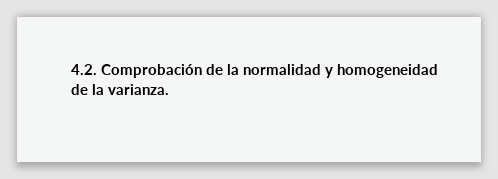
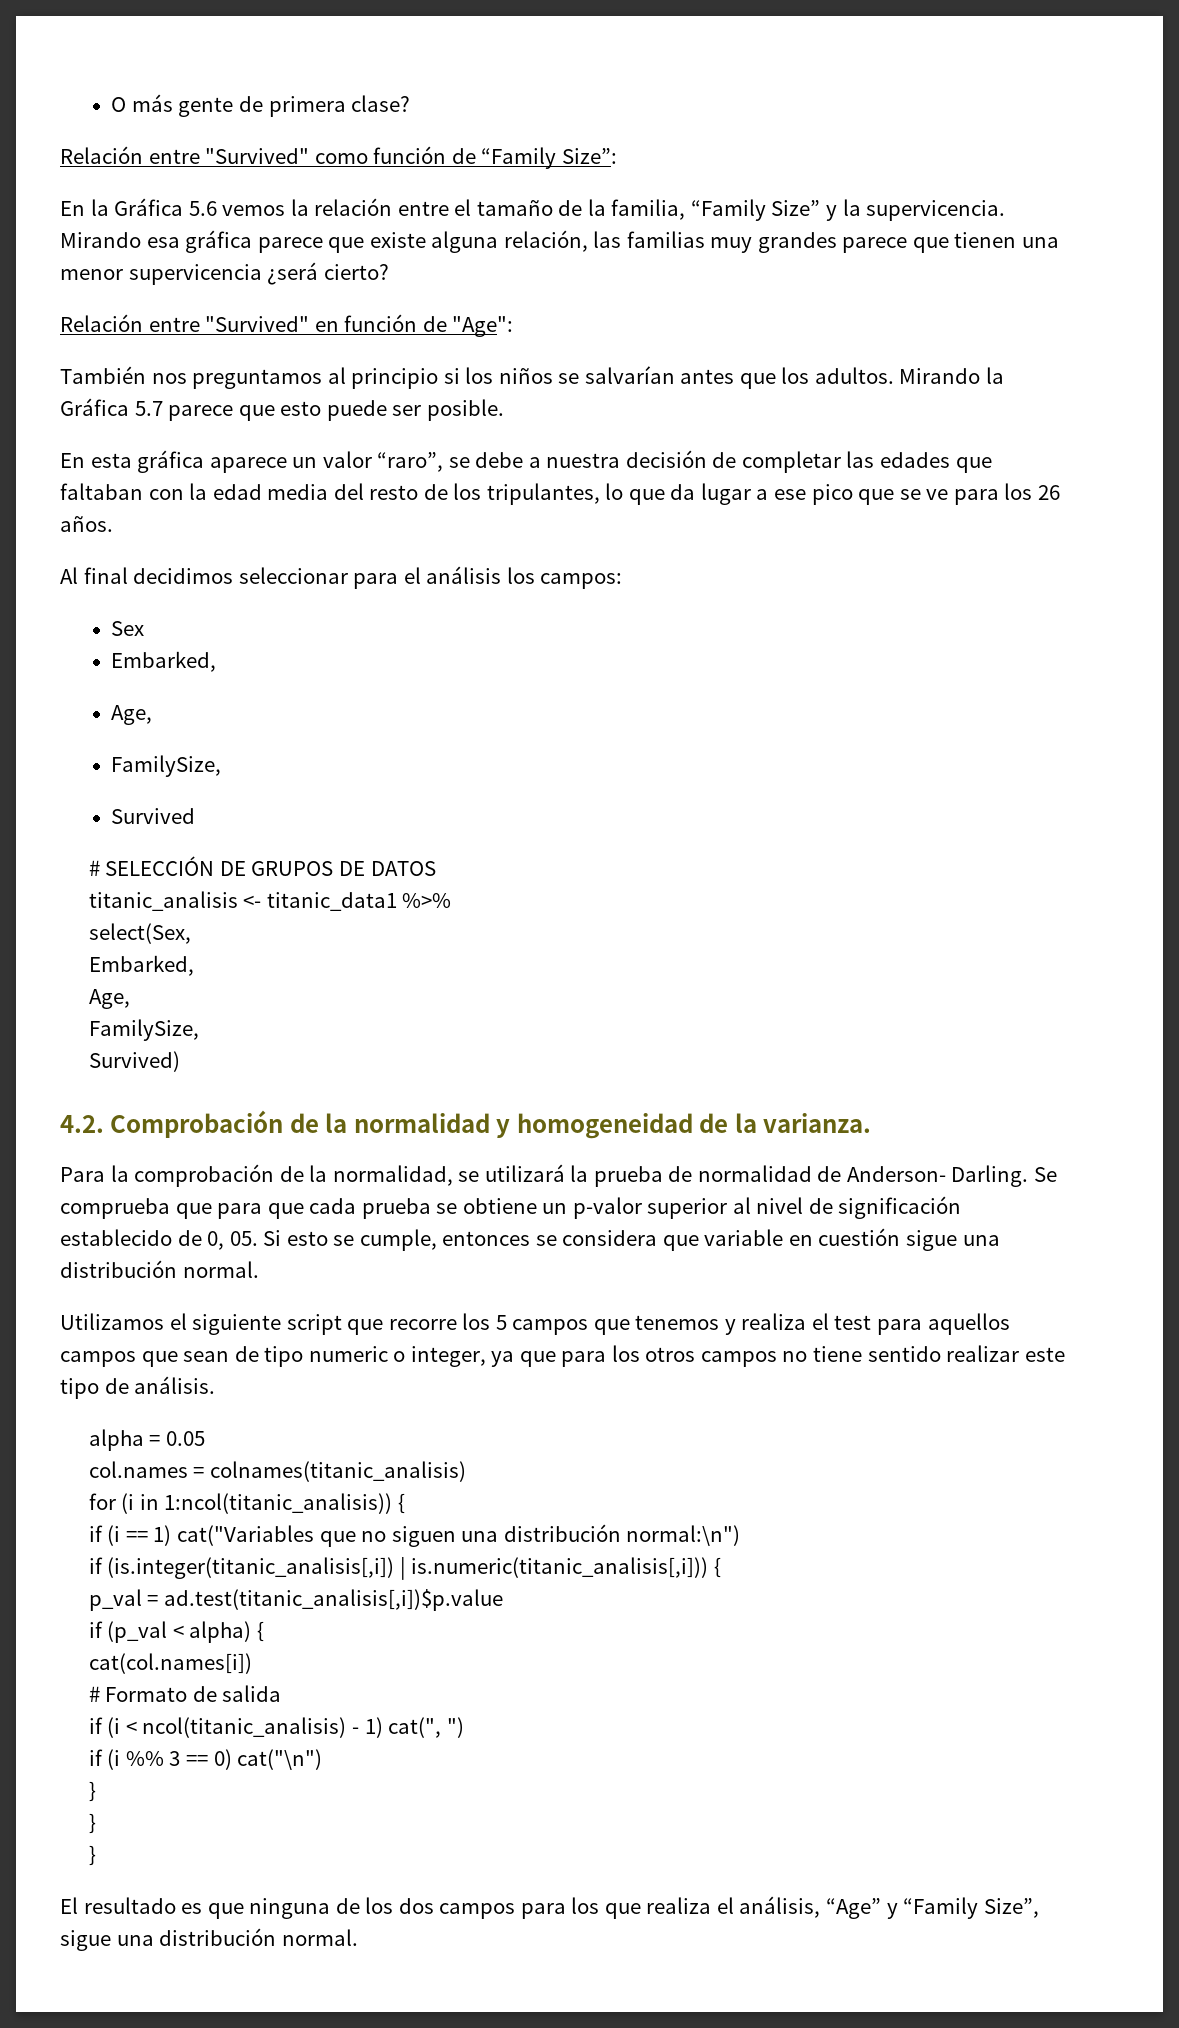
(71, 69) none -> [111,94,411,117] [60,146,617,169] [60,198,1006,221] [60,230,1060,253] [60,262,389,285] [60,314,514,337] [60,366,1005,389] [60,398,504,421] [60,450,992,473] [60,483,1060,505] [60,516,113,532] [60,566,623,589] [111,621,145,636] [111,651,217,672] [111,705,153,725] [111,755,222,777] [111,808,196,824] [88,856,436,876] [88,891,452,911] [88,923,191,944] [88,955,194,976] [88,989,130,1009] [88,1019,199,1041] [88,1051,180,1072] O más gente de primera clase? // Relación entre "Survived" como función de “Family Size”: // En la Gráfica 5.6 vemos la relación entre el tamaño de la familia, “Family Size” y la supervicencia. Mirando esa gráfica parece que existe alguna relación, las familias muy grandes parece que tienen una menor supervicencia ¿será cierto? // Relación entre "Survived" en función de "Age": // También nos preguntamos al principio si los niños se salvarían antes que los adultos. Mirando la Gráfica 5.7 parece que esto puede ser posible. // En esta gráfica aparece un valor “raro”, se debe a nuestra decisión de completar las edades que faltaban con la edad media del resto de los tripulantes, lo que da lugar a ese pico que se ve para los 26 años. // Al final decidimos seleccionar para el análisis los campos: // Sex // Embarked, // Age, // FamilySize, // Survived // # SELECCIÓN DE GRUPOS DE DATOS // titanic_analisis <- titanic_data1 %>% // select(Sex, // Embarked, // Age, // FamilySize, // Survived) //
(169, 89) none -> [60,1164,1058,1187] [60,1196,962,1219] [60,1228,1000,1251] [60,1260,259,1278] [60,1313,1010,1335] [60,1345,1065,1367] [60,1376,216,1399] [88,1429,205,1451] [88,1461,466,1482] [88,1493,406,1514] [88,1524,741,1547] [88,1557,722,1580] [88,1589,503,1611] [88,1621,265,1643] [88,1653,252,1674] [88,1685,282,1702] [88,1717,464,1738] [88,1749,323,1770] [88,1781,96,1802] [88,1813,96,1834] [88,1845,96,1866] [60,1896,1039,1919] [60,1928,358,1951] // Para la comprobación de la normalidad, se utilizará la prueba de normalidad de Anderson- Darling. Se comprueba que para que cada prueba se obtiene un p-valor superior al nivel de significación establecido de 0, 05. Si esto se cumple, entonces se considera que variable en cuestión sigue una distribución normal. // Utilizamos el siguiente script que recorre los 5 campos que tenemos y realiza el test para aquellos campos que sean de tipo numeric o integer, ya que para los otros campos no tiene sentido realizar este tipo de análisis. // alpha = 0.05 // col.names = colnames(titanic_analisis) // for (i in 1:ncol(titanic_analisis)) { // if (i == 1) cat("Variables que no siguen una distribución normal:\n") // if (is.integer(titanic_analisis[,i]) | is.numeric(titanic_analisis[,i])) { // p_val = ad.test(titanic_analisis[,i])$p.value // if (p_val < alpha) { // cat(col.names[i]) // # Formato de salida // if (i < ncol(titanic_analisis) - 1) cat(", ") // if (i %% 3 == 0) cat("\n") // } // } // } // El resultado es que ninguna de los dos campos para los que realiza el análisis, “Age” y “Family Size”, sigue una distribución normal.

